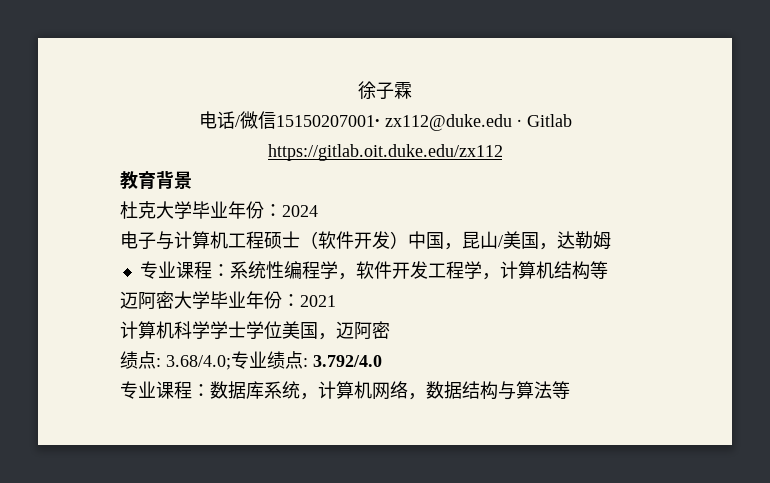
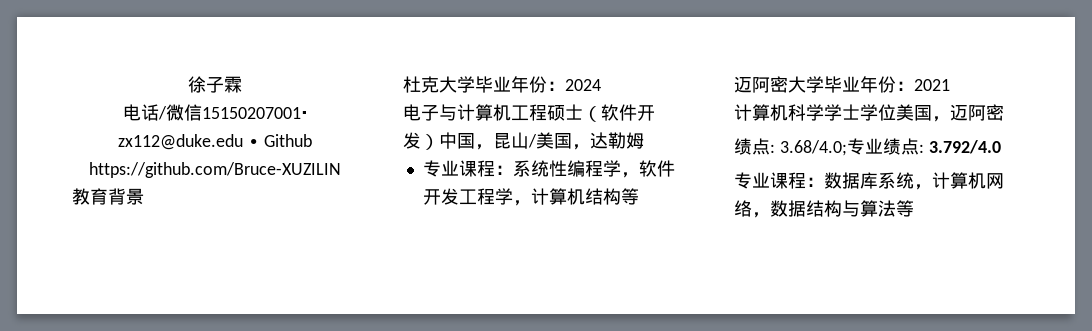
[526,114,572,127] [267,144,503,161] Gitlab https://gitlab.oit.duke.edu/zx112 -> [263,134,312,147] [89,162,341,178] Github https://github.com/Bruce-XUZILIN

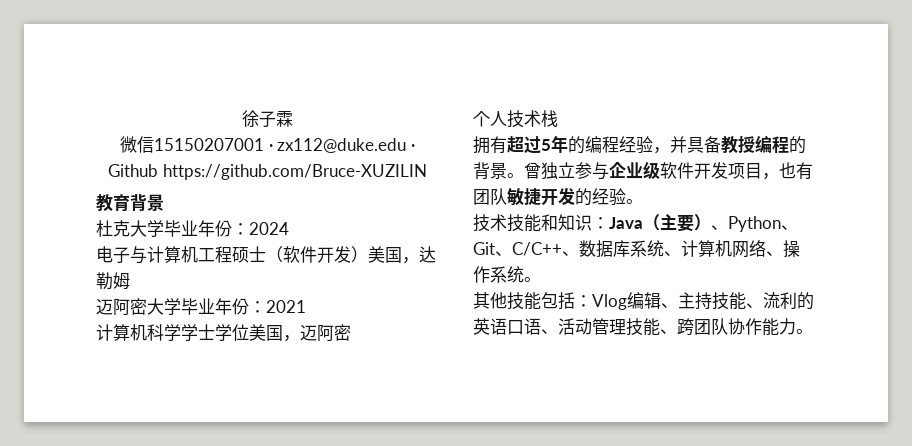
[122,104,308,121] 电话/微信15150207001∙ -> [120,136,273,153] 微信15150207001 ∙
[439,132,537,150] 中国，昆山/ -> (368, 254) none
[422,160,675,178] [422,188,639,206] // 专业课程：系统性编程学，软件开发工程学，计算机结构等 -> (130, 281) none
[734,138,1001,156] [734,172,824,189] 绩点: 3.68/4.0;专业绩点: 3.792/4.0 // 专业课程： -> [473,110,558,128] [473,135,806,154] [473,161,813,180] [473,187,643,206] [473,214,798,232] [473,242,579,256] 个人技术栈 // 拥有超过5年的编程经验，并具备教授编程的背景。曾独立参与企业级软件开发项目，也有团队敏捷开发的经验。 // 技术技能和知识：Java（主要）、Python、Git、C/C++、
[914,184,932,190] ， -> [664,251,681,256] 、
[752,200,914,218] ，数据结构与算法等 -> [766,240,800,258] [473,266,541,283] [473,292,814,310] [473,318,813,336] 、操作系统。 // 其他技能包括：Vlog编辑、主持技能、流利的英语口语、活动管理技能、跨团队协作能力。

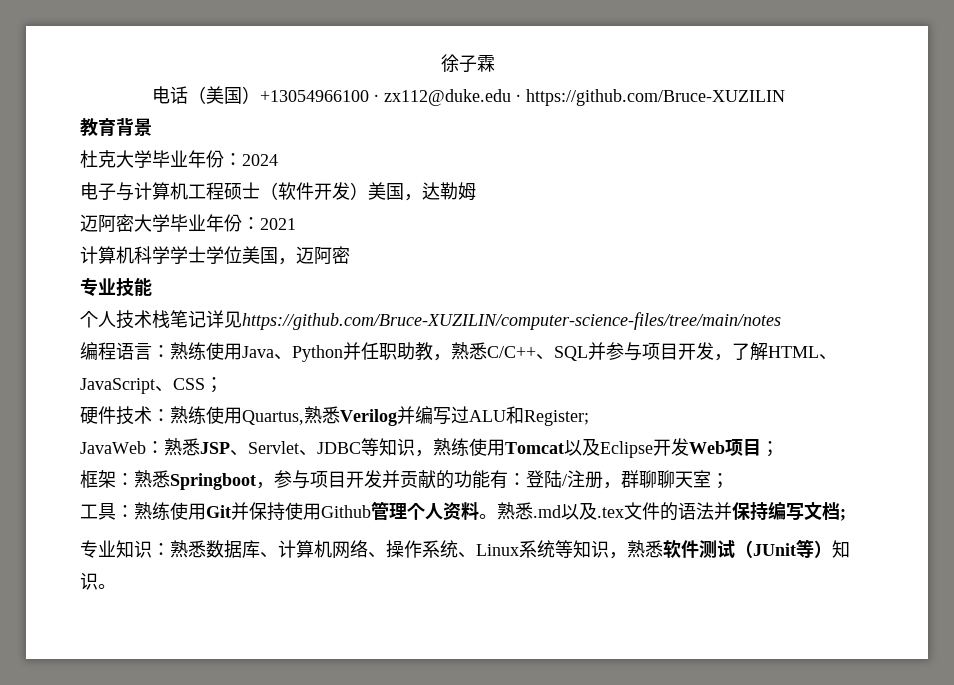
[120,136,265,153] 微信15150207001 -> [151,86,369,104] 电话（美国）+13054966100
[108,164,159,177] Github -> (521, 98) none
(351, 332) none -> [80,277,152,297] // 专业技能
[473,135,806,154] [473,161,813,180] [473,187,643,206] [473,214,798,232] [473,240,664,258] // 拥有超过5年的编程经验，并具备教授编程的背景。曾独立参与企业级软件开发项目，也有团队敏捷开发的经验。 // 技术技能和知识：Java（主要）、Python、Git、C/C++、数据库系统 -> [170,310,781,330] [80,342,837,362] [80,377,223,394] [80,406,589,426] [80,438,779,458] [80,470,729,490] [80,501,846,521] [80,540,260,558] 笔记详见https://github.com/Bruce-XUZILIN/computer-science-files/tree/main/notes // 编程语言：熟练使用Java、Python并任职助教，熟悉C/C++、SQL并参与项目开发，了解HTML、JavaScript、CSS； // 硬件技术：熟练使用Quartus,熟悉Verilog并编写过ALU和Register; // JavaWeb：熟悉JSP、Servlet、JDBC等知识，熟练使用Tomcat以及Eclipse开发Web项目； // 框架：熟悉Springboot，参与项目开发并贡献的功能有：登陆/注册，群聊聊天室； // 工具：熟练使用Git并保持使用Github管理个人资料。熟悉.md以及.tex文件的语法并保持编写文档; // 专业知识：熟悉数据库
[524,277,541,282] [473,292,814,310] [473,318,796,336] 。 // 其他技能包括：Vlog编辑、主持技能、流利的英语口语、活动管理技能、跨团队协作能力 -> [458,539,850,559] [80,572,98,590] 、Linux系统等知识，熟悉软件测试（JUnit等）知识

